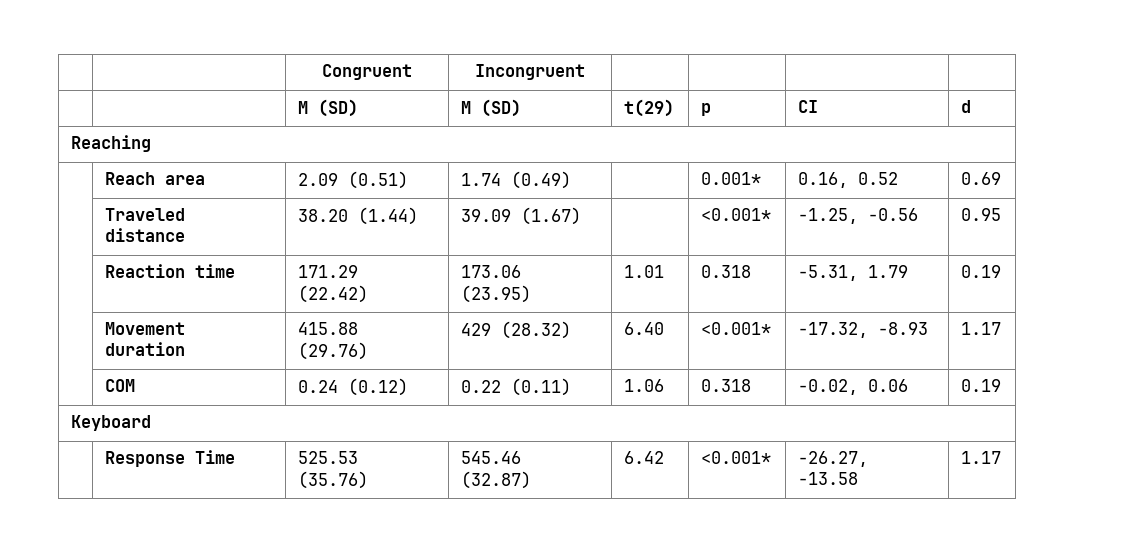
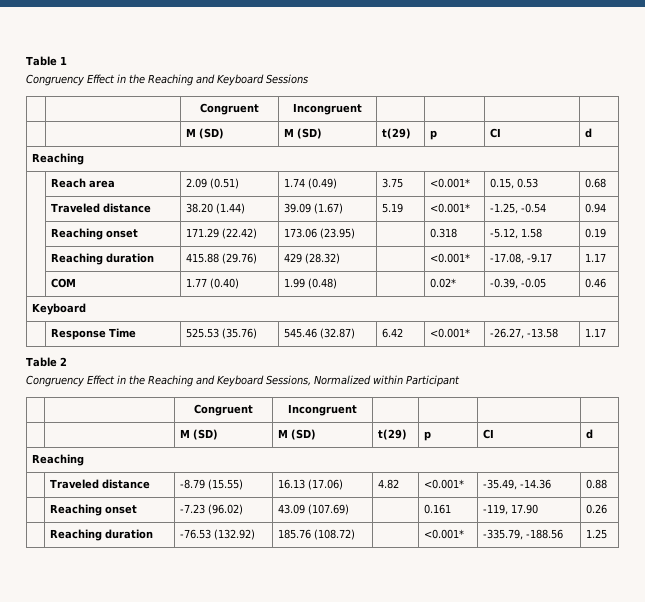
(322, 72) none -> [26,56,67,66] [26,74,308,86] Table 1 // Congruency Effect in the Reaching and Keyboard Sessions //
[701,172,762,185] [798,172,899,188] [961,172,1002,185] | 0.001* | 0.16, 0.52 | 0.69 -> [381,178,403,188] [429,178,470,188] [489,178,538,189] [584,178,606,188] 3.75 | <0.001* | 0.15, 0.53 | 0.68
(582, 216) none -> [381,203,403,213] 5.19
[868,208,919,221] [961,208,1002,221] [105,264,236,278] -0.56 | 0.95 // | Reaction time -> [520,203,546,213] [584,203,606,213] [50,228,138,240] -0.54 | 0.94 // | Reaching onset
[624,265,665,278] [701,265,752,278] [798,265,909,281] 1.01 | 0.318 | -5.31, 1.79 -> [429,228,457,238] [489,228,542,239] | 0.318 | -5.12, 1.58
[105,322,186,335] Movement -> [50,253,103,265] Reaching
[624,322,665,335] [701,322,772,335] [798,322,929,338] 6.40 | <0.001* | -17.32, -8.93 -> [429,253,470,263] [489,253,552,264] | <0.001* | -17.08, -9.17
[298,378,409,396] [461,378,572,396] [624,379,665,392] [701,379,752,392] [798,379,909,395] [961,379,1002,392] 0.24 (0.12) | 0.22 (0.11) | 1.06 | 0.318 | -0.02, 0.06 | 0.19 -> [185,278,239,289] [283,278,337,289] [429,278,456,288] [489,278,546,289] [584,278,606,288] 1.77 (0.40) | 1.99 (0.48) | | 0.02* | -0.39, -0.05 | 0.46
(1002, 457) none -> [26,357,67,367] [26,375,460,387] [194,404,253,416] [288,404,357,416] [179,429,218,440] [277,429,316,440] [377,429,407,440] [423,431,431,441] [482,429,494,439] [585,429,593,439] [31,454,84,466] [49,479,150,489] [179,479,243,490] [277,479,343,490] [377,479,399,489] [423,479,464,489] [482,479,551,490] [585,479,607,489] [49,504,137,516] [179,504,243,515] [277,504,349,515] [423,504,451,514] [482,504,538,515] [585,504,607,514] [49,529,153,541] [179,529,255,540] [277,529,355,540] [423,529,464,539] [482,529,563,540] [585,529,607,539] // Table 2 // Congruency Effect in the Reaching and Keyboard Sessions, Normalized within Participant // | | Congruent | Incongruent | | | | // | | M (SD) | M (SD) | t(29) | p | CI | d // Reaching // | Traveled distance | -8.79 (15.55) | 16.13 (17.06) | 4.82 | <0.001* | -35.49, -14.36 | 0.88 // | Reaching onset | -7.23 (96.02) | 43.09 (107.69) | | 0.161 | -119, 17.90 | 0.26 // | Reaching duration | -76.53 (132.92) | 185.76 (108.72) | | <0.001* | -335.79, -188.56 | 1.25

